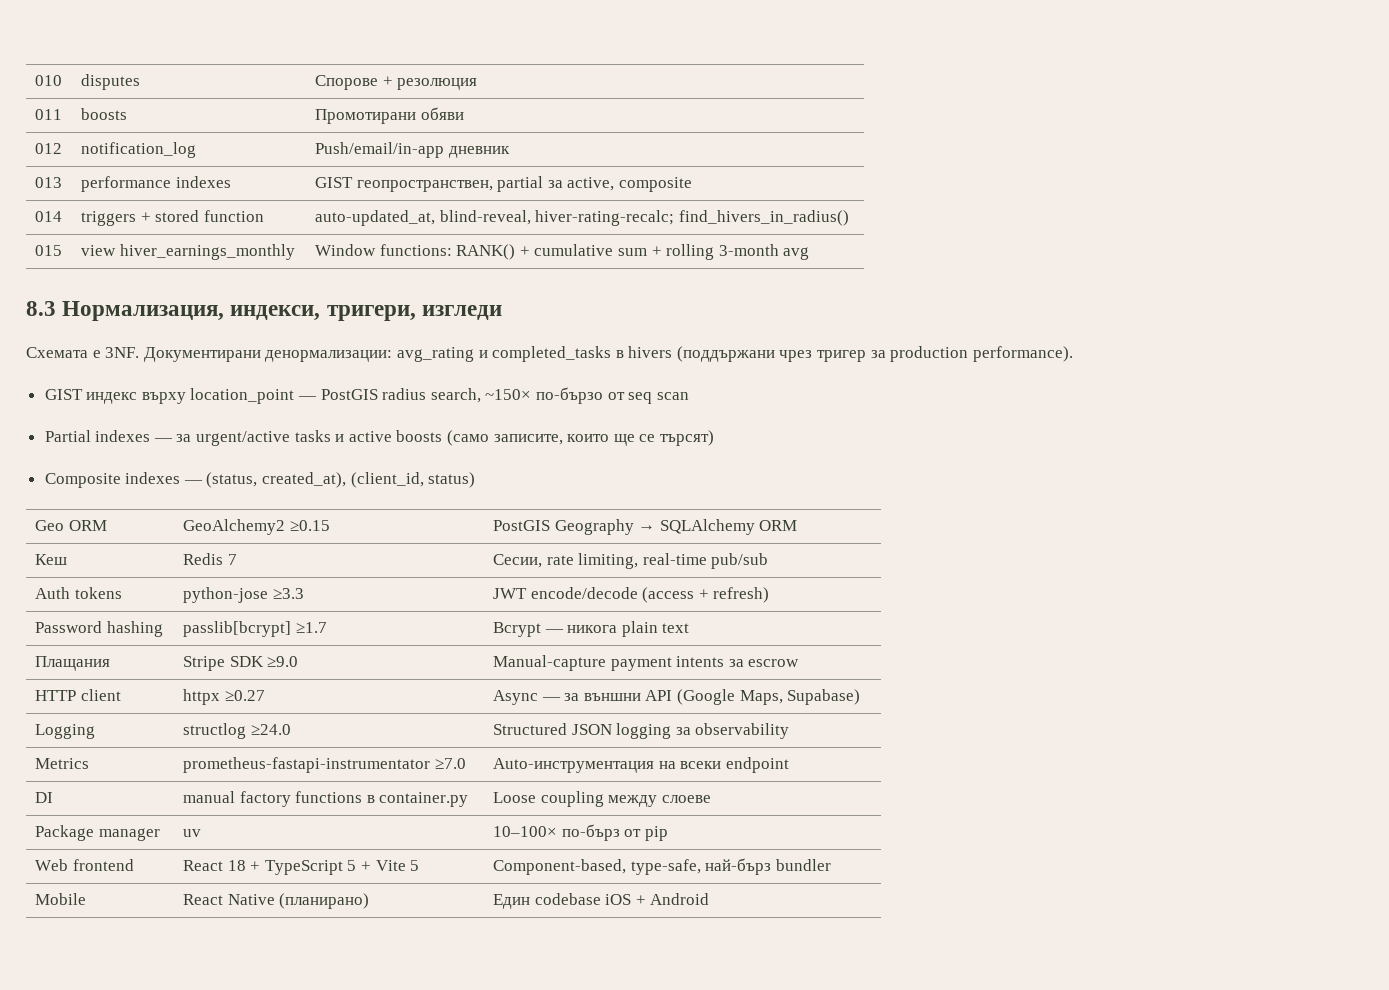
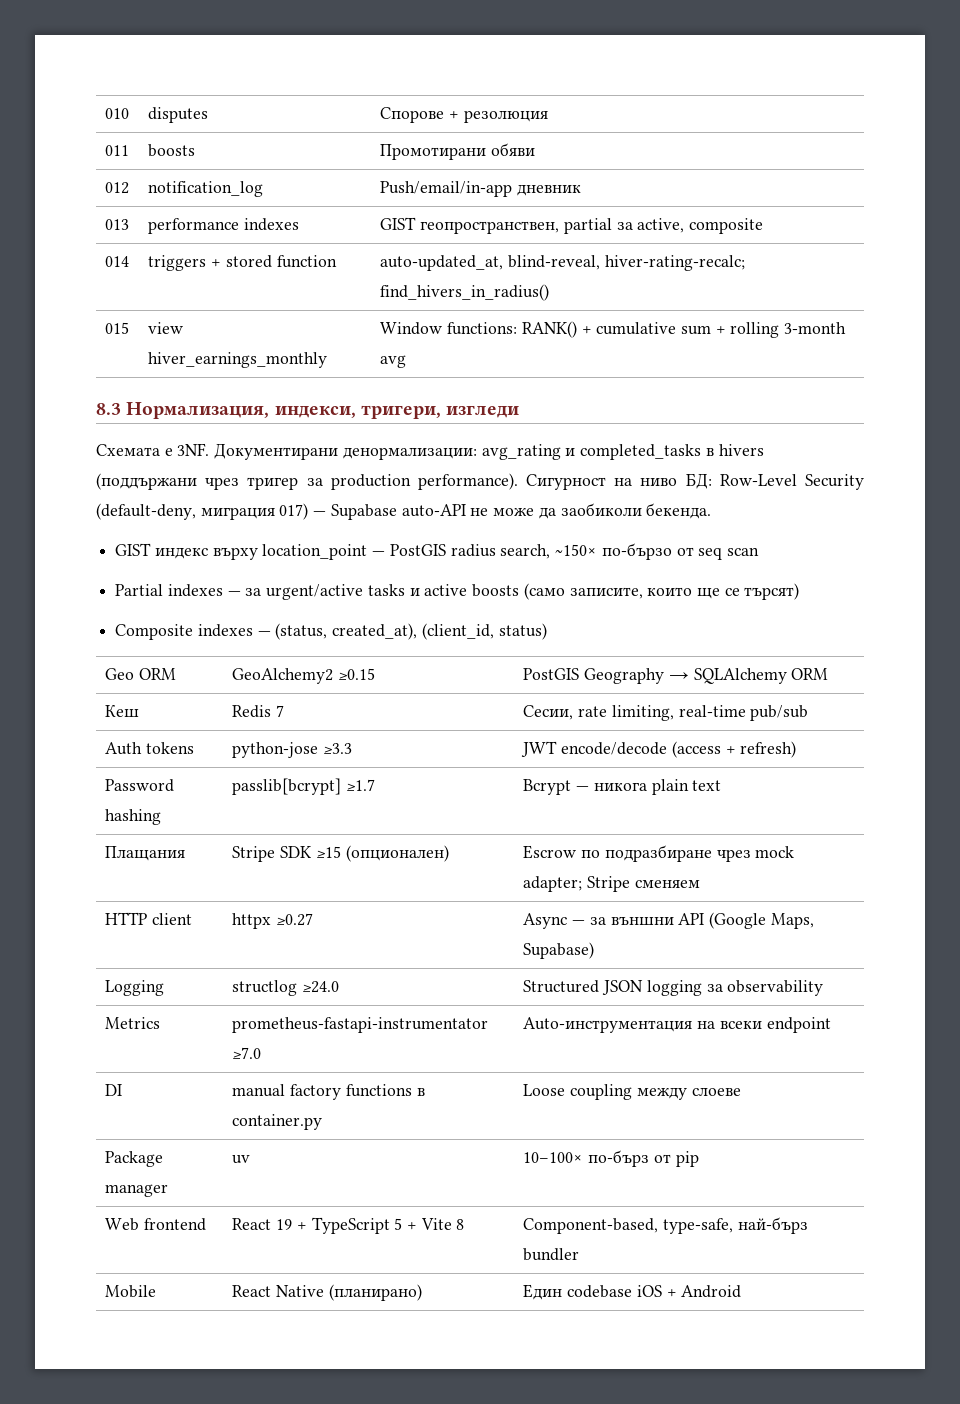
(1073, 354) none -> [526,473,864,490] [96,503,712,520] Сигурност на ниво БД: Row-Level Security (default-deny, миграция 017) — Supabase auto-API не може да заобиколи бекенда.
[267,656,299,667] [493,655,800,671] ≥9.0 | Manual-capture payment intents за escrow -> [315,845,449,862] [523,845,795,862] [523,876,700,892] ≥15 (опционален) | Escrow по подразбиране чрез mock adapter; Stripe сменяем
[227,860,246,871] 18 -> [276,1219,293,1230] 19
[410,860,420,871] 5 -> [456,1219,465,1230] 8

